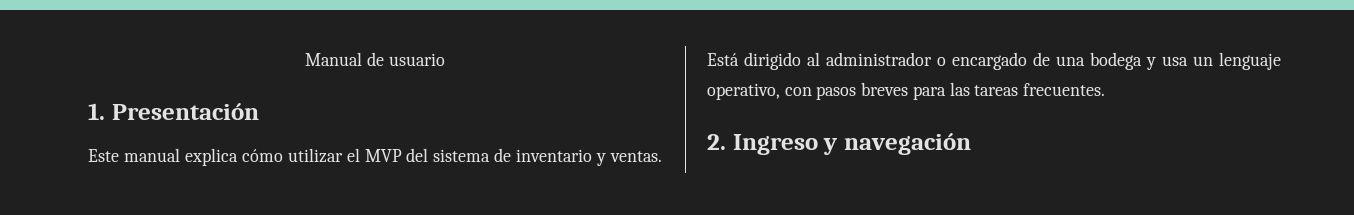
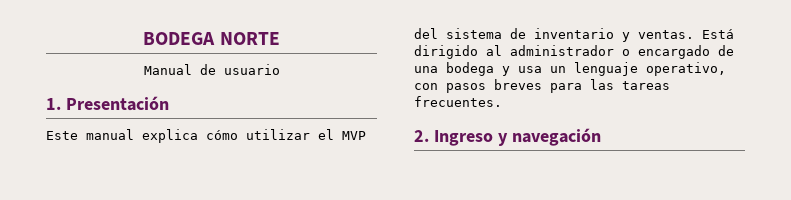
(305, 59) none -> [143,32,280,45] BODEGA NORTE //

